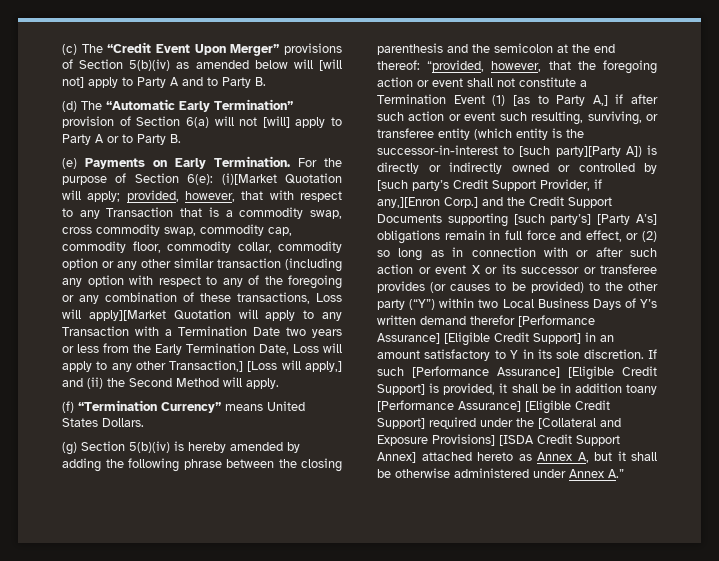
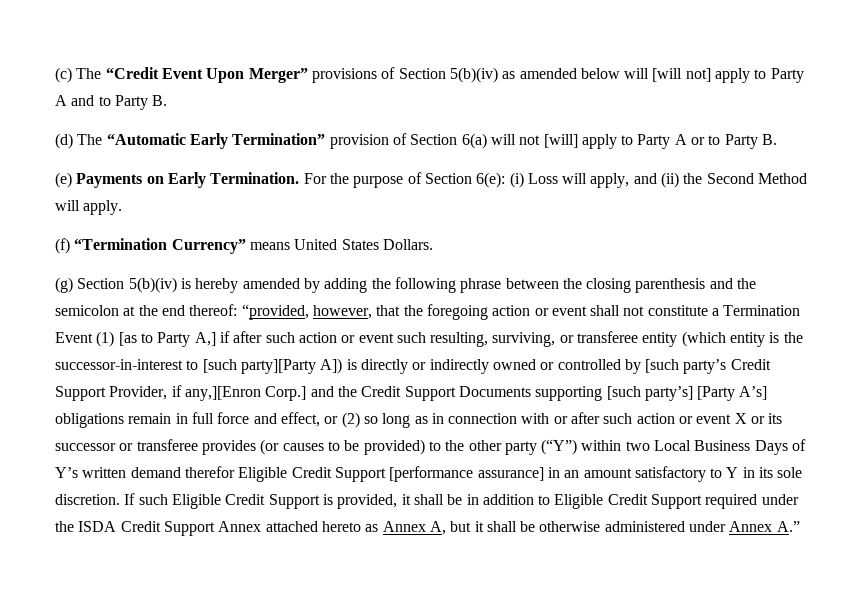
[221,173,342,185] [62,190,342,202] [62,207,342,219] [62,224,292,236] [62,241,342,253] [62,258,342,272] [62,275,342,289] [62,292,342,304] [62,309,343,321] [62,326,342,338] [62,343,342,355] [62,360,342,372] (i)[Market Quotation will apply; provided, however, that with respect to any Transaction that is a commodity swap, cross commodity swap, commodity cap, commodity floor, commodity collar, commodity option or any other similar transaction (including any option with respect to any of the foregoing or any combination of these transactions, Loss will apply][Market Quotation will apply to any Transaction with a Termination Date two years or less from the Early Termination Date, Loss will apply to any other Transaction,] [Loss will apply,] -> [509,172,630,188] (i) Loss will apply,
[518,315,595,327] [377,332,581,346] [Performance Assurance] [Eligible Credit Support] -> [238,466,544,482] Eligible Credit Support [performance assurance]
[412,366,657,380] [377,384,425,395] [Performance Assurance] [Eligible Credit Support] -> [171,494,320,509] Eligible Credit Support
[626,384,657,395] [377,400,610,414] [377,417,621,429] [377,434,620,446] [377,452,416,463] toany [Performance Assurance] [Eligible Credit Support] required under the [Collateral and Exposure Provisions] [ISDA Credit Support Annex] -> [538,494,799,509] [55,521,262,536] to Eligible Credit Support required under the ISDA Credit Support Annex

